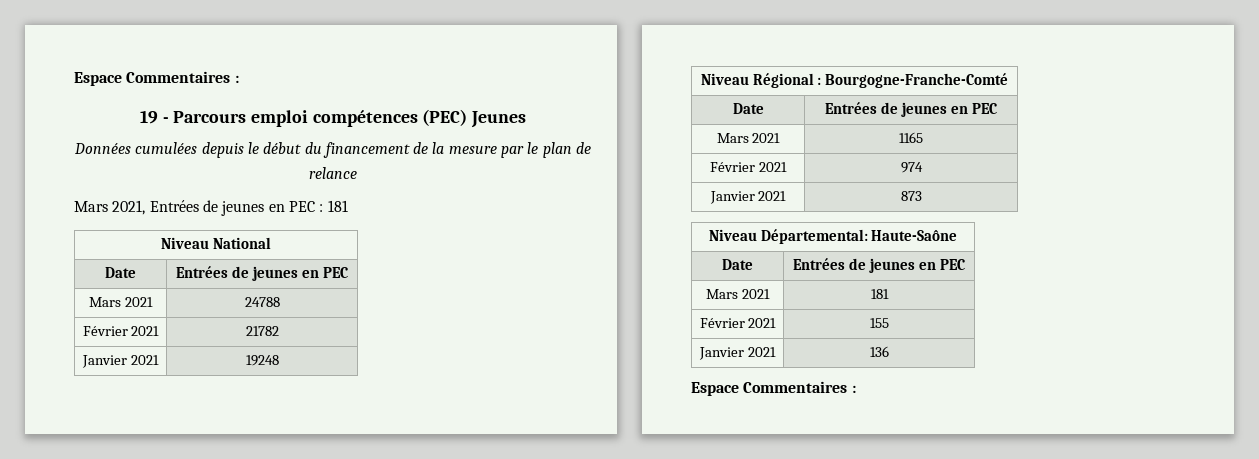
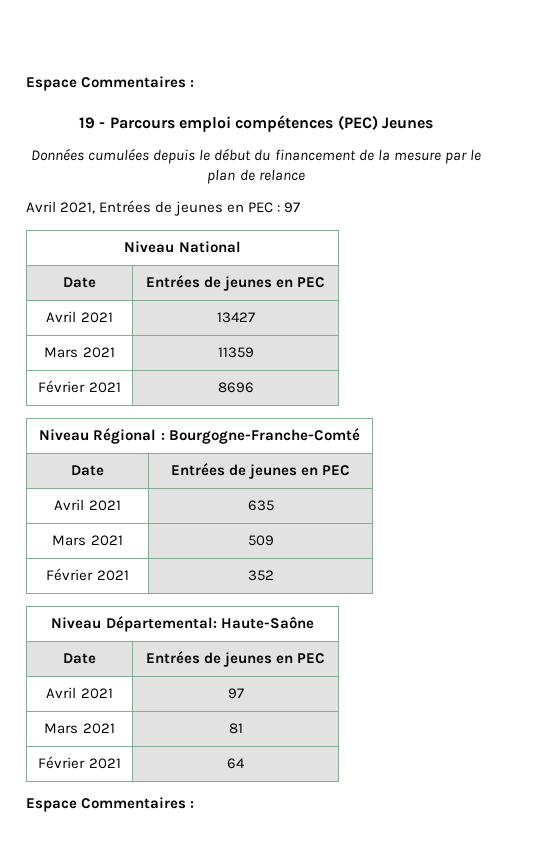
[74,201,108,212] Mars -> [26,201,56,212] Avril
[327,200,348,212] 181 -> [284,202,301,213] 97
[89,297,153,307] [244,297,280,307] [82,326,160,336] [245,326,279,336] [82,355,159,368] [245,355,279,366] // Mars 2021 | 24788 // Février 2021 | 21782 // Janvier 2021 | 19248 -> [46,311,113,323] [216,312,255,323] [44,347,115,358] [217,347,254,358] [38,380,121,393] [217,382,254,393] // Avril 2021 | 13427 // Mars 2021 | 11359 // Février 2021 | 8696
[716,133,781,143] [899,132,923,143] [710,162,787,172] [900,162,923,173] [709,191,787,204] [900,191,922,201] // Mars 2021 | 1165 // Février 2021 | 974 // Janvier 2021 | 873 -> [54,499,121,511] [247,500,274,511] [52,535,123,546] [247,535,274,546] [46,568,129,581] [247,570,274,581] // Avril 2021 | 635 // Mars 2021 | 509 // Février 2021 | 352
[706,289,770,299] [870,289,889,299] [699,318,777,328] [869,318,889,328] [699,347,776,360] [869,346,889,357] // Mars 2021 | 181 // Février 2021 | 155 // Janvier 2021 | 136 -> [46,687,113,699] [227,688,244,699] [44,723,115,734] [228,723,243,734] [38,756,121,769] [227,758,245,769] // Avril 2021 | 97 // Mars 2021 | 81 // Février 2021 | 64

